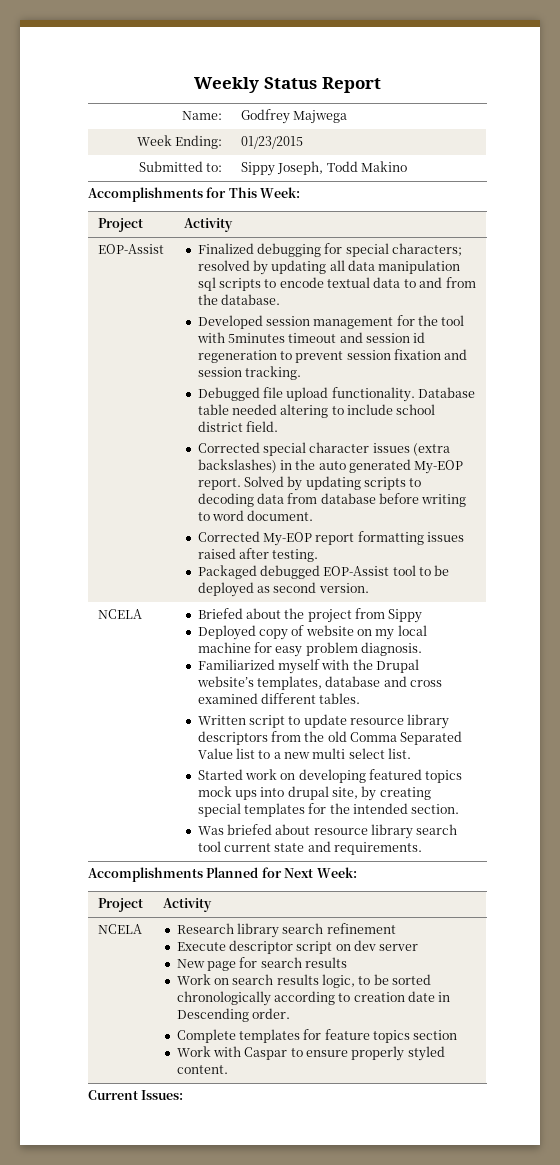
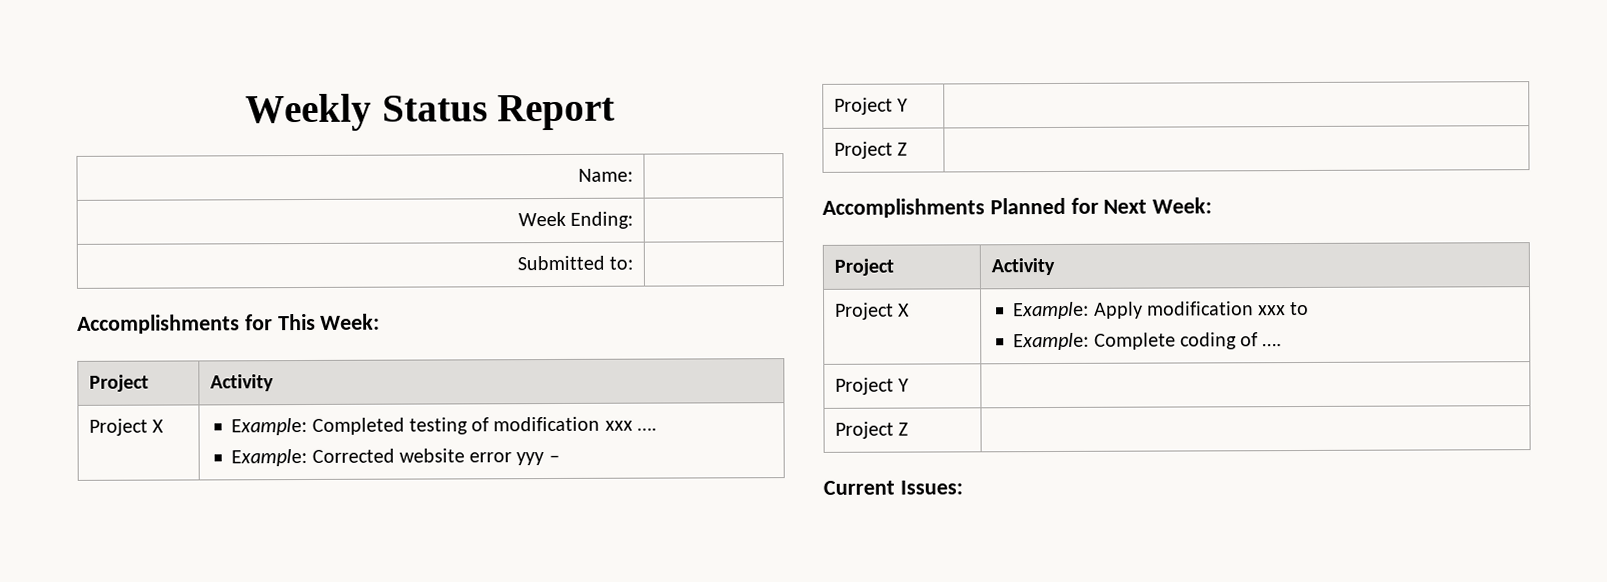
[240,109,348,124] Godfrey Majwega -> (634, 175) none
[240,136,303,149] 01/23/2015 -> (634, 220) none
[240,161,407,176] Sippy Joseph, Todd Makino -> (634, 263) none
[97,244,164,254] [197,243,463,257] [197,260,461,275] [197,277,476,291] [197,294,280,305] [197,315,465,329] [196,332,426,343] [197,349,468,363] [197,366,301,380] [197,387,476,402] [197,404,436,418] [197,421,278,432] [197,442,451,456] [197,459,464,474] [197,476,422,491] [197,493,467,507] [197,510,314,521] [197,531,465,546] [197,548,319,562] [197,565,450,579] [197,582,369,597] [97,609,142,619] [197,608,423,623] [197,625,427,640] [197,642,423,657] [197,659,420,674] [196,676,443,690] [197,693,361,704] [197,714,450,729] [197,731,463,745] [197,748,412,759] [197,769,463,783] [197,786,431,801] [197,803,460,817] [197,824,458,839] [197,841,423,855] EOP-Assist | Finalized debugging for special characters; resolved by updating all data manipulation sql scripts to encode textual data to and from the database. // Developed session management for the tool with 5minutes timeout and session id regeneration to prevent session fixation and session tracking. // Debugged file upload functionality. Database table needed altering to include school district field. // Corrected special character issues (extra backslashes) in the auto generated My-EOP report. Solved by updating scripts to decoding data from database before writing to word document. // Corrected My-EOP report formatting issues raised after testing. // Packaged debugged EOP-Assist tool to be deployed as second version. // NCELA | Briefed about the project from Sippy // Deployed copy of website on my local machine for easy problem diagnosis. // Familiarized myself with the Drupal website’s templates, database and cross examined different tables. // Written script to update resource library descriptors from the old Comma Separated Value list to a new multi select list. // Started work on developing featured topics mock ups into drupal site, by creating special templates for the intended section. // Was briefed about resource library search tool current state and requirements. -> [88,418,165,436] [231,416,657,436] [231,448,560,467] [833,97,909,115] [833,141,908,159] Project X | Example: Completed testing of modification xxx …. // Example: Corrected website error yyy – // Project Y | // Project Z |
[97,924,142,934] [176,923,396,938] [176,940,419,954] [176,957,348,971] [176,974,432,988] [176,991,451,1006] [176,1008,290,1022] [176,1029,458,1043] [176,1046,445,1061] [176,1065,228,1074] NCELA | Research library search refinement // Execute descriptor script on dev server // New page for search results // Work on search results logic, to be sorted chronologically according to creation date in Descending order. // Complete templates for feature topics section // Work with Caspar to ensure properly styled content. -> [834,302,911,320] [1013,301,1310,320] [1013,332,1283,351] [834,377,910,395] [834,421,909,439] Project X | Example: Apply modification xxx to // Example: Complete coding of …. // Project Y | // Project Z |

